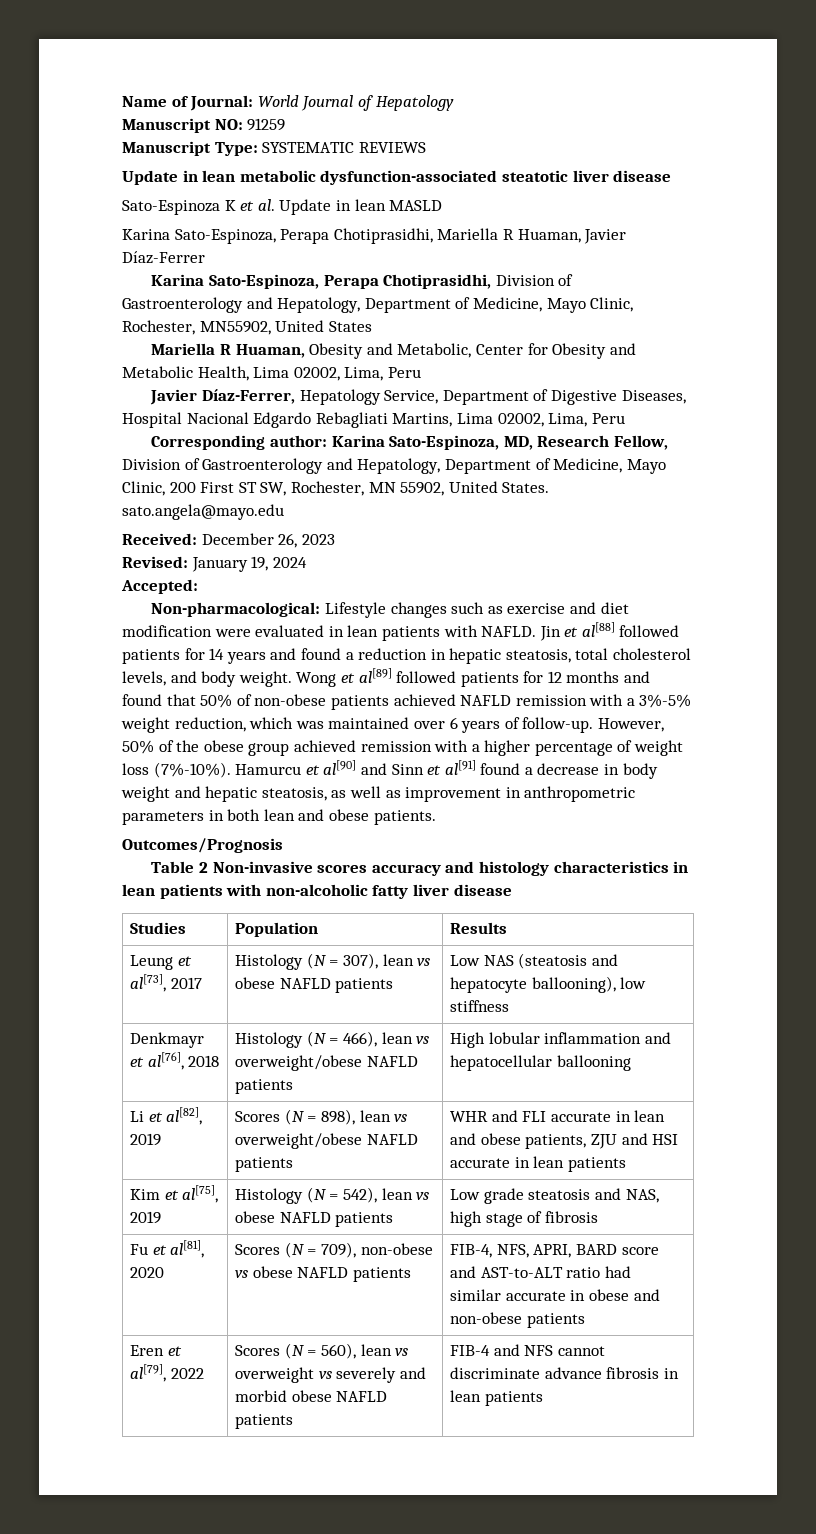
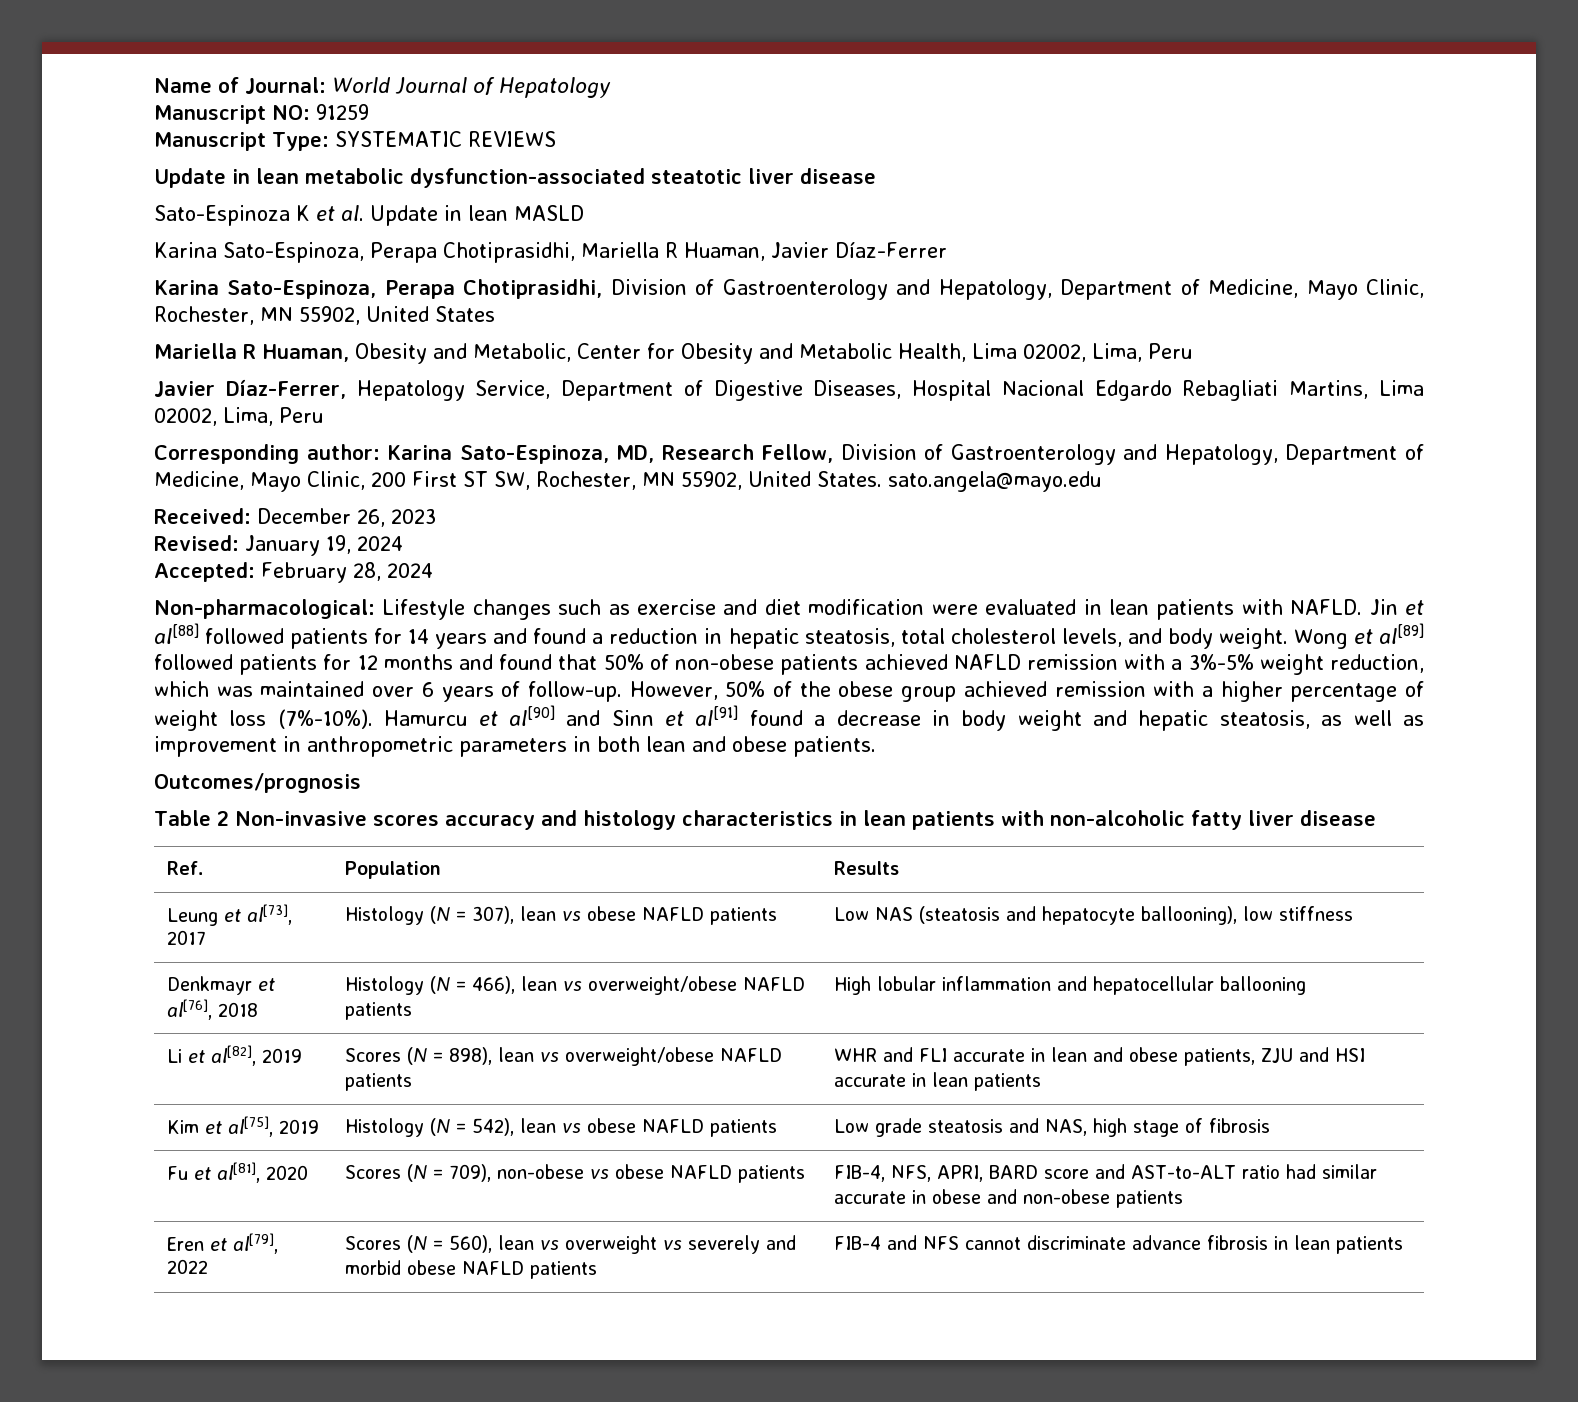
[199,321,271,335] MN55902, -> [260,306,360,325] MN 55902,
(198, 586) none -> [261,562,433,583] February 28, 2024
[122,838,283,853] Outcomes/Prognosis -> [154,773,361,793] Outcomes/prognosis
[130,922,187,934] Studies -> [166,861,204,875] Ref.

